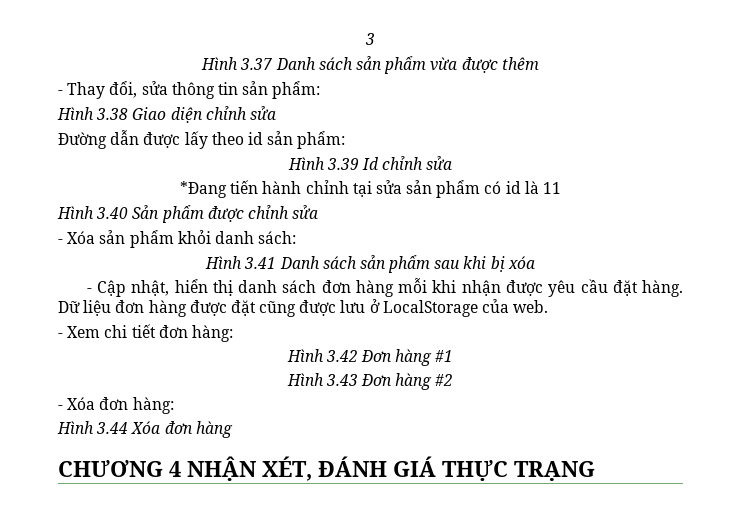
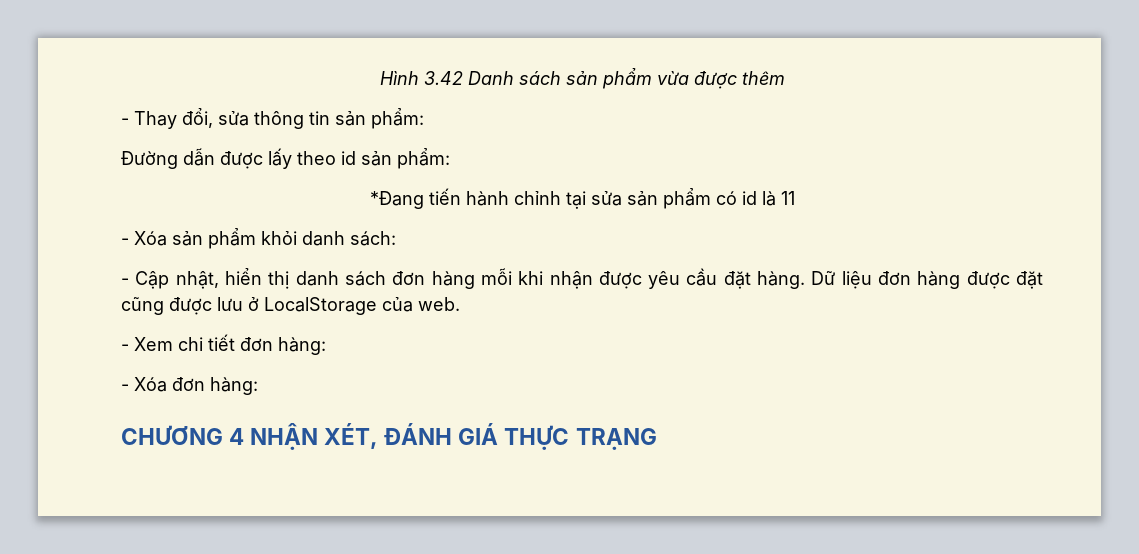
[365,33,375,45] [201,57,273,70] 3 // Hình 3.37 -> [379,71,463,85] Hình 3.42
[57,106,276,123] // Hình 3.38 Giao diện chỉnh sửa -> (424, 118) none
[287,156,453,170] // Hình 3.39 Id chỉnh sửa -> (450, 158) none
[57,205,319,223] // Hình 3.40 Sản phẩm được chỉnh sửa -> (795, 198) none
[205,255,535,273] // Hình 3.41 Danh sách sản phẩm sau khi bị xóa -> (396, 238) none
[286,349,454,366] [286,373,454,390] // Hình 3.42 Đơn hàng #1 // Hình 3.43 Đơn hàng #2 -> (326, 346) none
[57,421,233,438] // Hình 3.44 Xóa đơn hàng -> (258, 386) none

